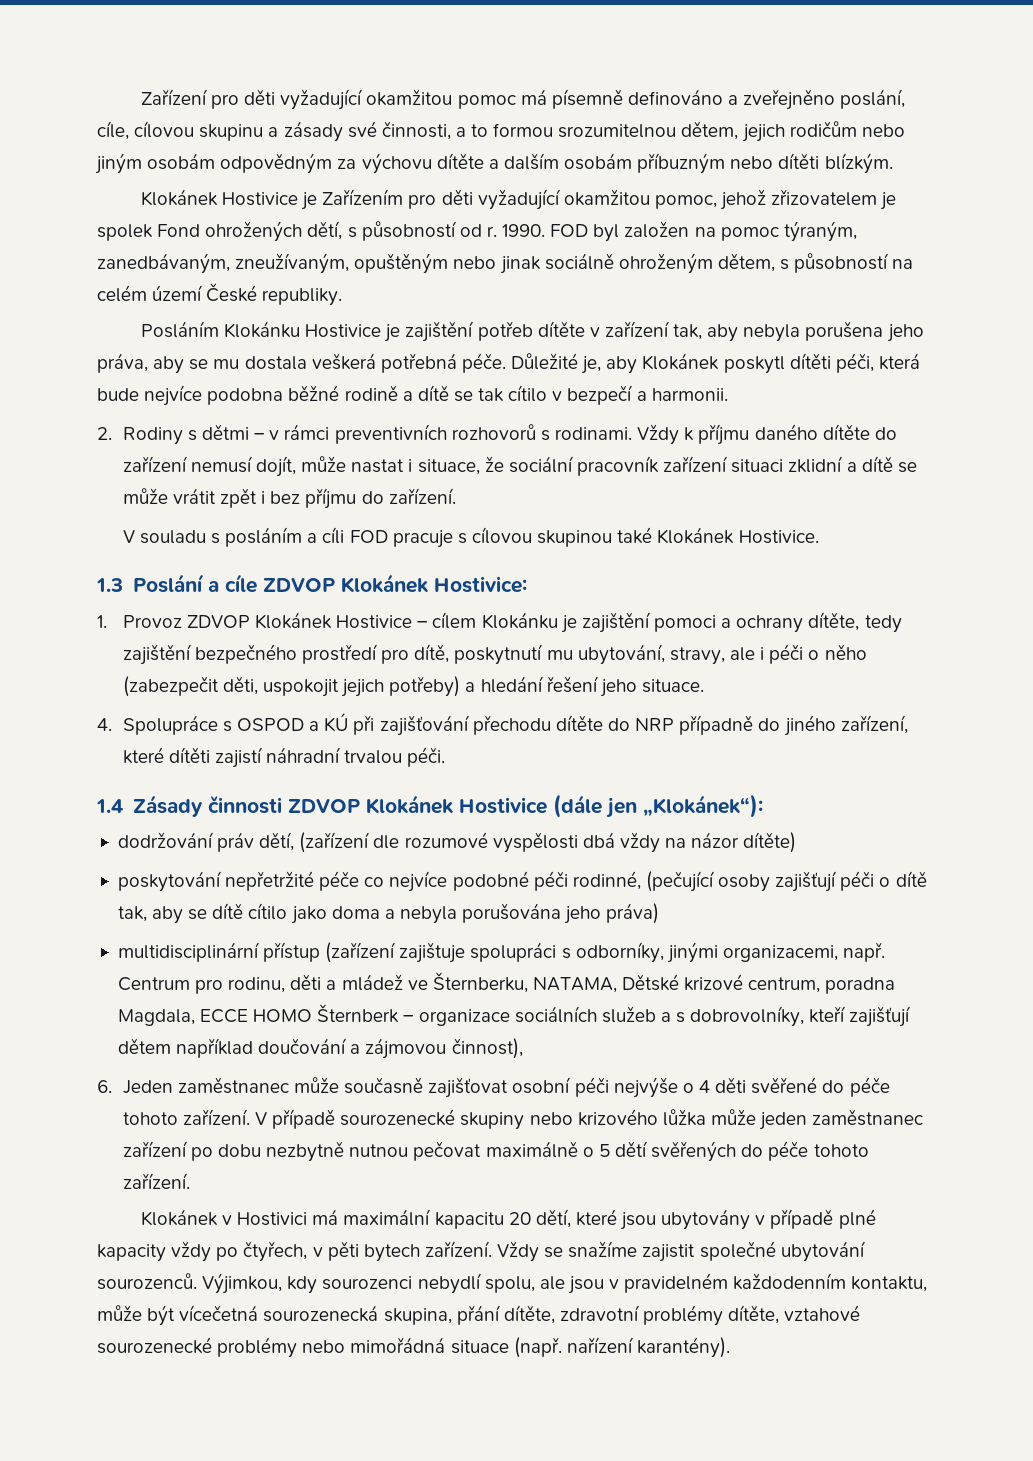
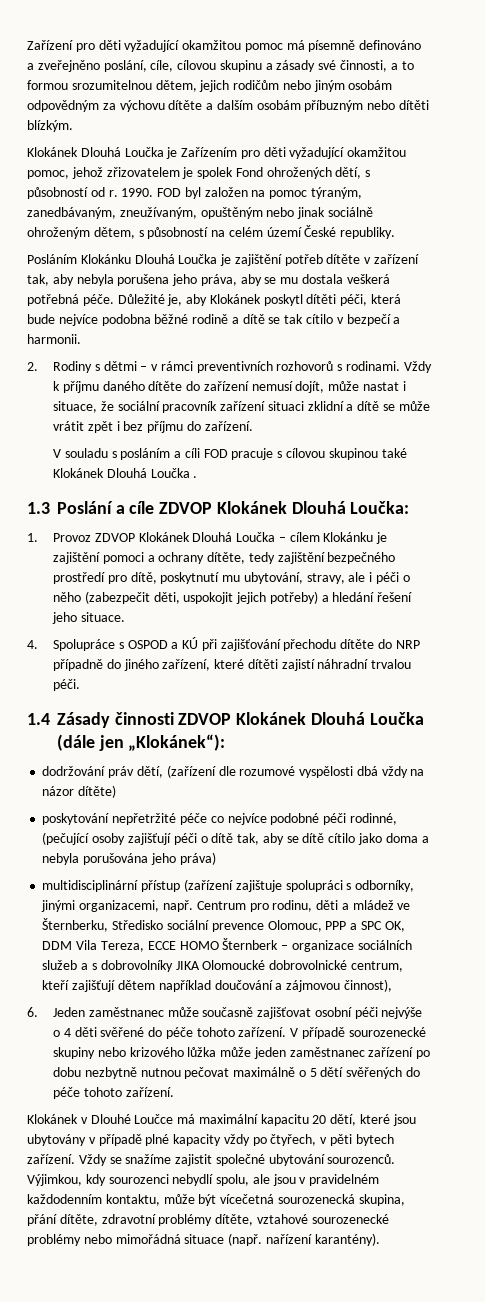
[221,192,298,206] Hostivice -> [80,147,164,157] Dlouhá Loučka
[305,324,382,338] Hostivice -> [134,254,218,264] Dlouhá Loučka
[738,530,819,544] Hostivice. -> [106,468,198,478] Dlouhá Loučka .
[433,576,527,593] Hostivice: -> [291,501,410,514] Dlouhá Loučka:
[336,615,413,629] Hostivice -> [192,532,276,542] Dlouhá Loučka
[458,797,547,814] Hostivice -> [310,712,424,725] Dlouhá Loučka
[532,974,896,994] [117,1009,195,1026] NATAMA, Dětské krizové centrum, poradna Magdala, -> [112,920,405,932] [42,940,144,952] Středisko sociální prevence Olomouc, PPP a SPC OK, DDM Vila Tereza,
[690,1006,805,1027] dobrovolníky, -> [100,960,403,972] dobrovolníky JIKA Olomoucké dobrovolnické centrum,
[237,1212,308,1226] Hostivici -> [90,1114,174,1124] Dlouhé Loučce

